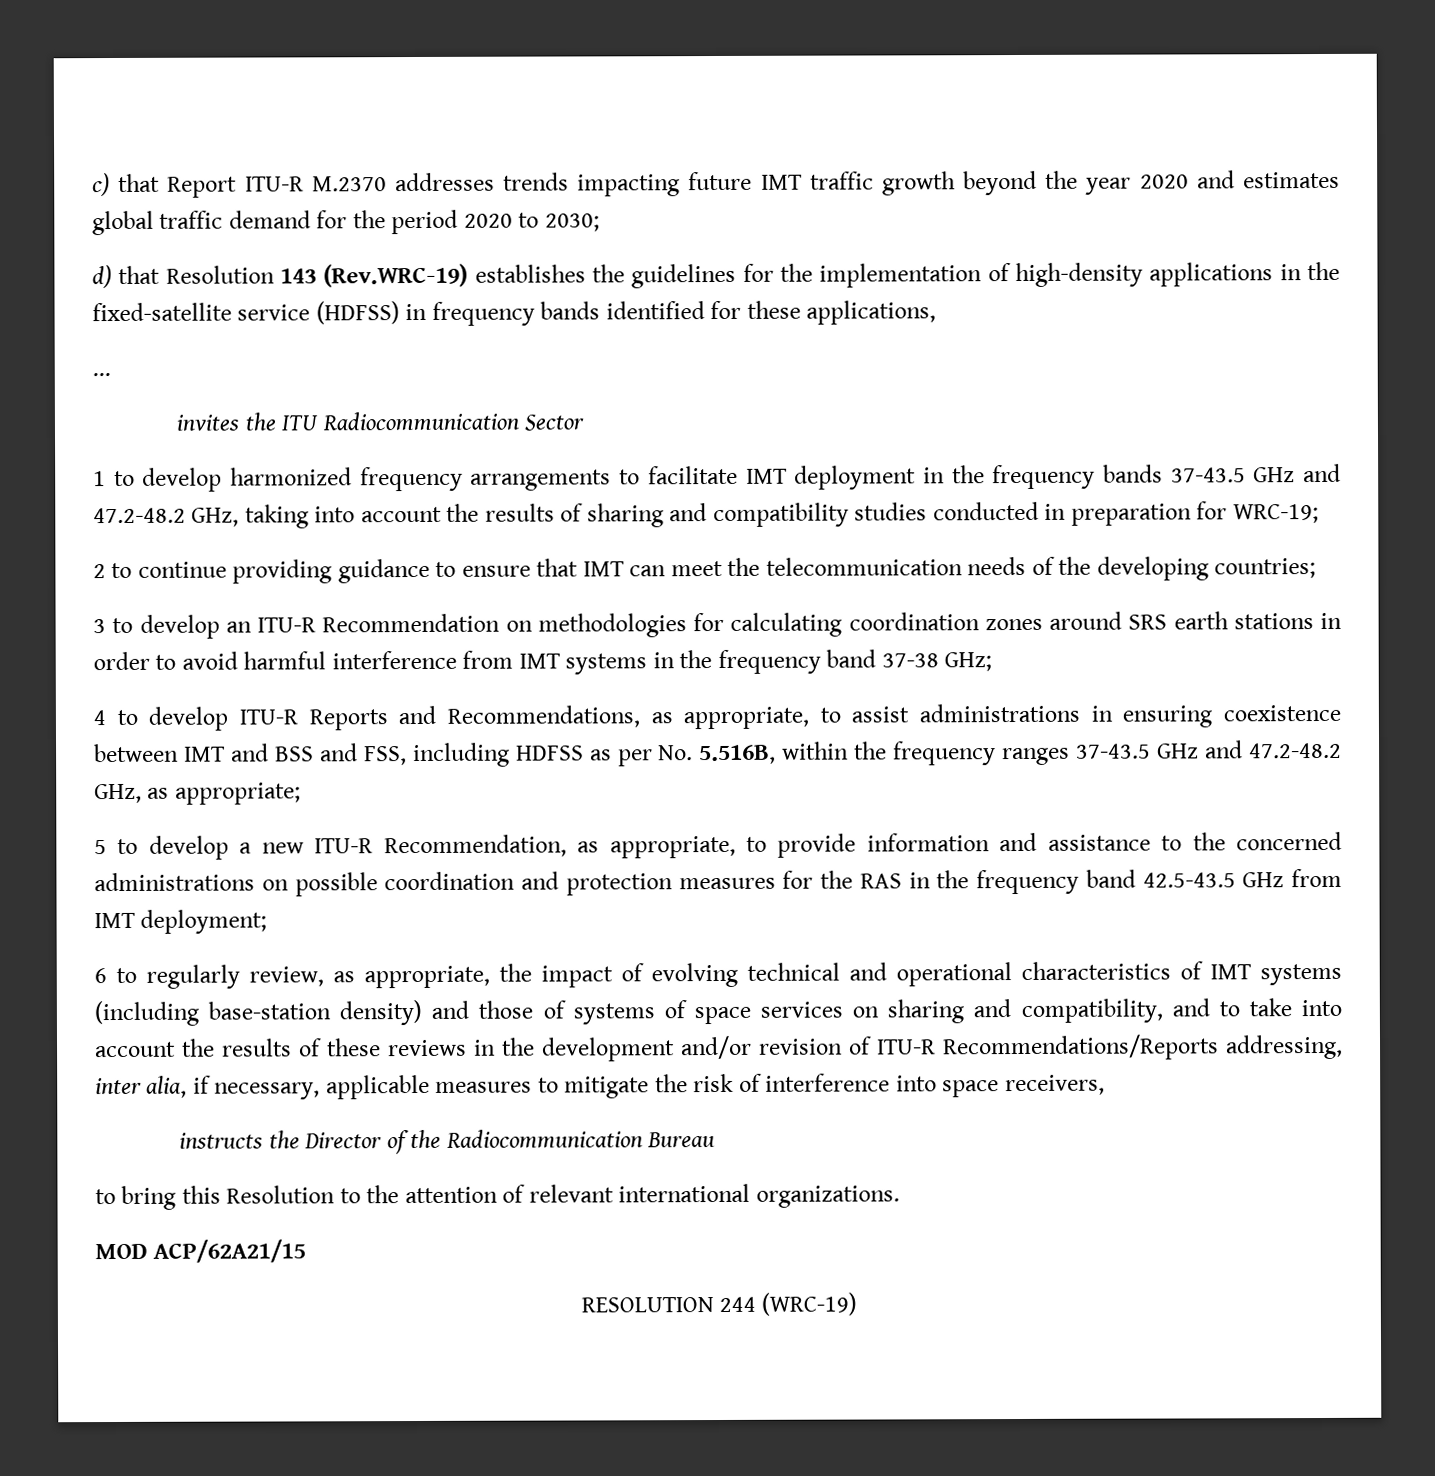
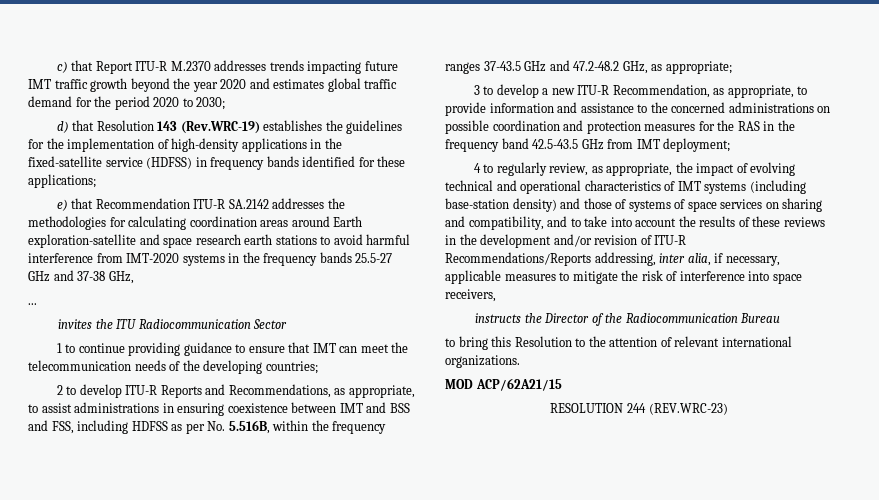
[806,300,937,325] applications, -> [28,174,96,188] [56,198,345,211] [28,216,363,230] [28,234,411,248] [28,252,393,266] [28,270,134,284] applications; // e) that Recommendation ITU-R SA.2142 addresses the methodologies for calculating coordination areas around Earth exploration-satellite and space research earth stations to avoid harmful interference from IMT-2020 systems in the frequency bands 25.5-27 GHz and 37-38 GHz,
[142,463,1341,492] [93,501,1319,529] [93,562,133,579] develop harmonized frequency arrangements to facilitate IMT deployment in the frequency bands 37-43.5 GHz and 47.2-48.2 GHz, taking into account the results of sharing and compatibility studies conducted in preparation for WRC-19; // 2 to -> (76, 348) none
[93,611,1342,639] [93,649,993,675] [93,710,106,726] 3 to develop an ITU-R Recommendation on methodologies for calculating coordination zones around SRS earth stations in order to avoid harmful interference from IMT systems in the frequency band 37-38 GHz; // 4 -> [56,385,63,395] 2
[94,840,107,855] 5 -> [473,85,480,95] 3
[94,968,107,984] 6 -> [473,163,481,173] 4
[761,1292,858,1316] (WRC-19) -> [648,403,728,415] (REV.WRC-23)

